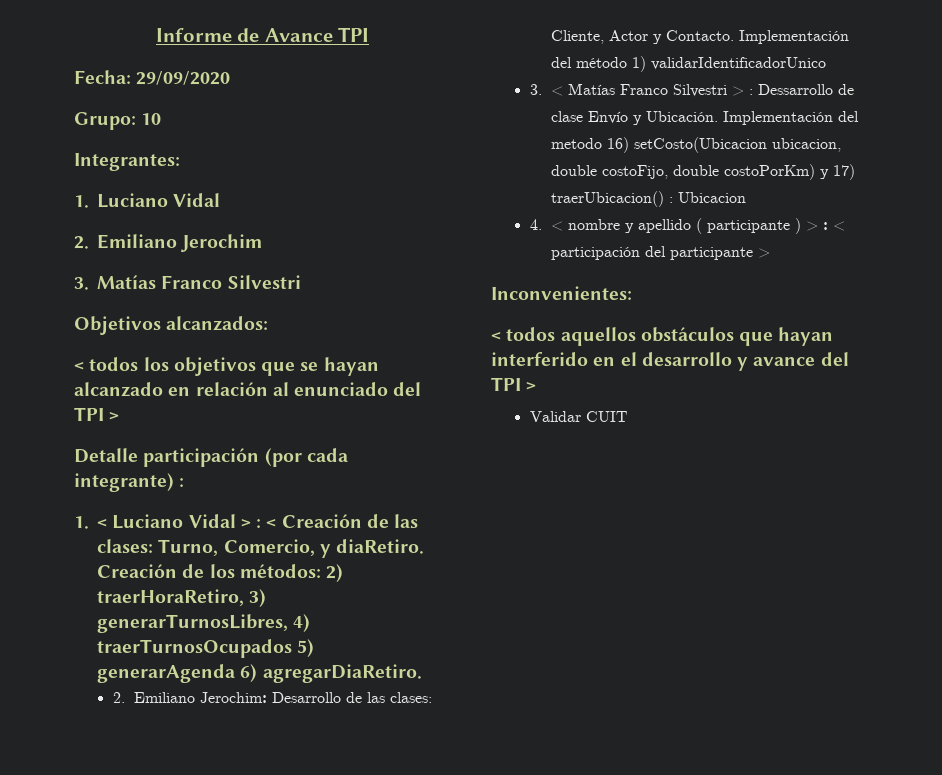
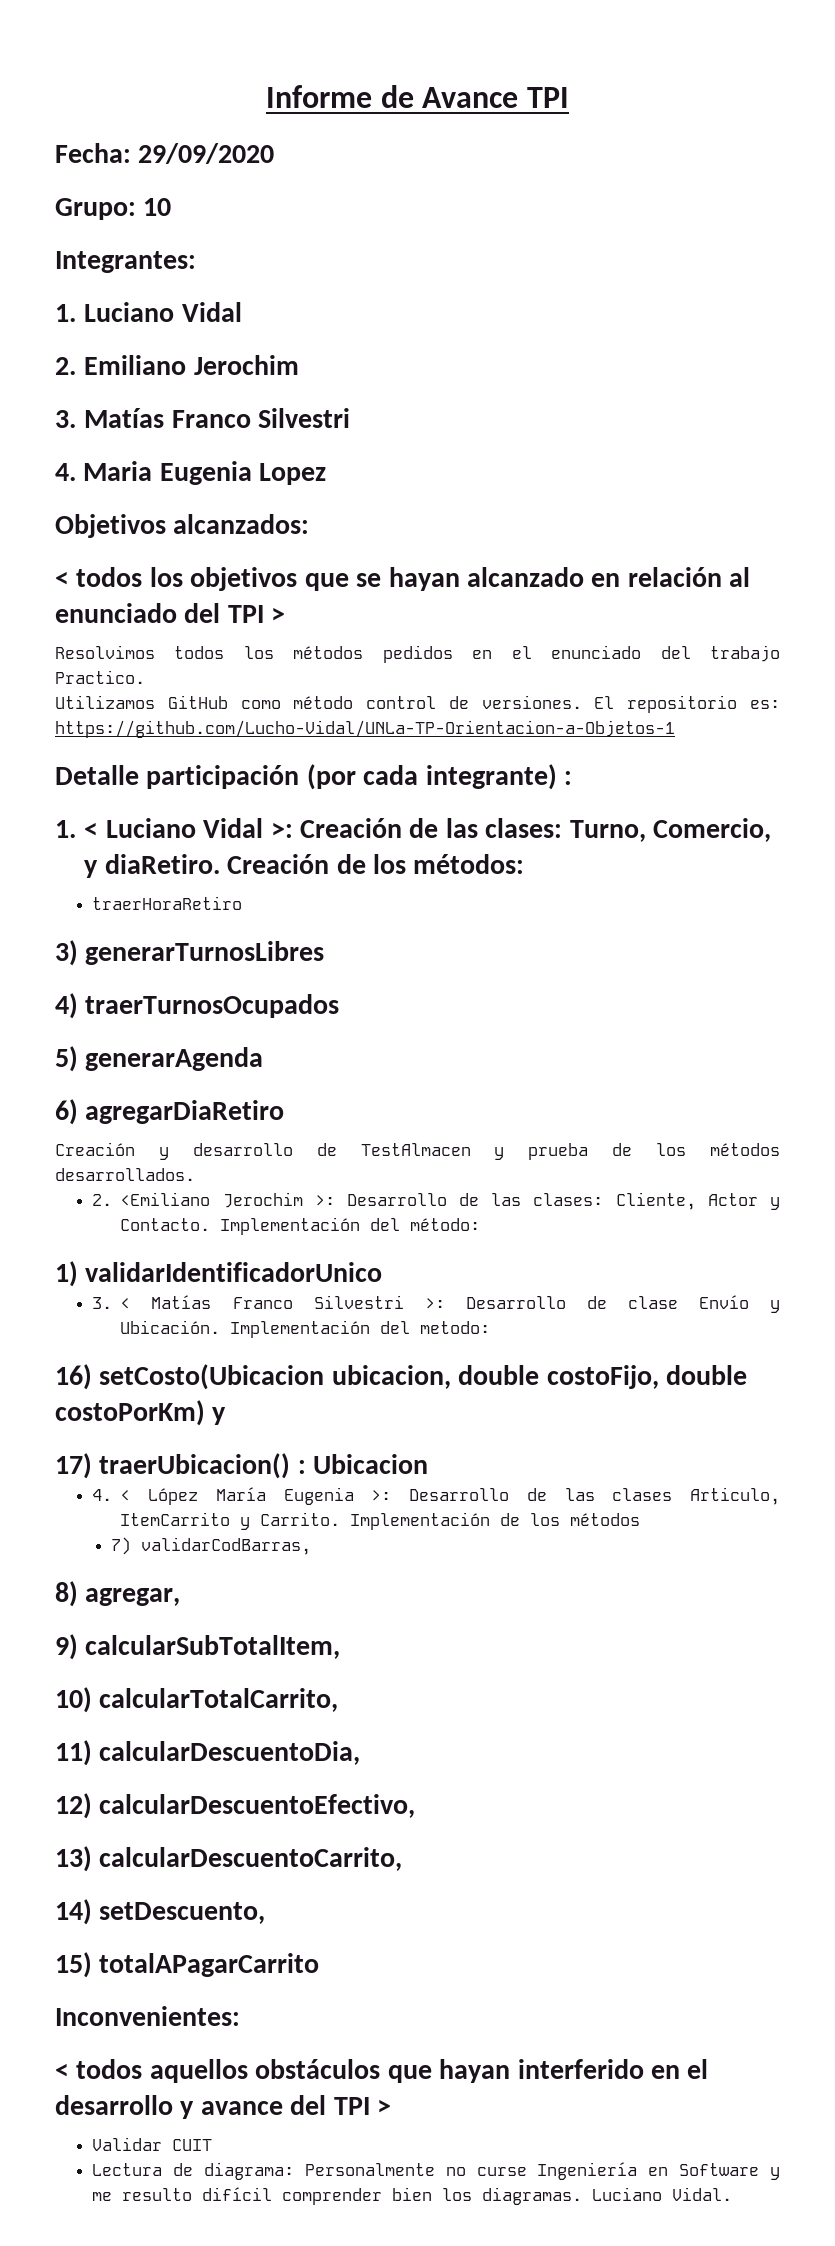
(301, 282) none -> [55,461,327,485] // 4. Maria Eugenia Lopez
(120, 416) none -> [55,645,781,663] [55,670,145,684] [55,695,781,713] [55,720,675,738] // Resolvimos todos los métodos pedidos en el enunciado del trabajo Practico. // Utilizamos GitHub como método control de versiones. El repositorio es: https://github.com/Lucho-Vidal/UNLa-TP-Orientacion-a-Objetos-1
[240,519,277,528] > : < -> [270,822,293,838] >:
[326,564,344,582] [97,589,267,607] [97,614,288,633] 2) traerHoraRetiro, 3) generarTurnosLibres, -> [92,896,243,910] [55,940,325,966] // traerHoraRetiro // 3) generarTurnosLibres //
(292, 648) none -> (340, 1006) //
[240,664,422,683] [112,692,267,703] 6) agregarDiaRetiro. // 2. Emiliano Jerochim: -> [55,1099,285,1125] [55,1142,781,1160] [55,1168,195,1181] [92,1192,335,1208] // 6) agregarDiaRetiro // Creación y desarrollo de TestAlmacen y prueba de los métodos desarrollados. // 2. <Emiliano Jerochim >:
[575,57,627,68] método -> [410,1218,481,1231] método: //
[731,84,833,96] > : Dessarrollo -> [424,1296,566,1309] >: Desarrollo
[550,138,602,149] metodo -> [420,1321,491,1334] metodo: //
(829, 174) none -> (227, 1416) //
[567,218,845,234] [550,246,770,260] nombre y apellido ( participante ) > : < participación del participante > -> [148,1487,780,1505] [120,1512,641,1530] [111,1537,312,1555] [55,1581,181,1607] [55,1634,341,1660] [55,1687,339,1713] [55,1740,361,1766] [55,1793,416,1819] [55,1846,403,1872] [55,1899,266,1925] [55,1952,320,1978] López María Eugenia >: Desarrollo de las clases Articulo, ItemCarrito y Carrito. Implementación de los métodos // 7) validarCodBarras, // 8) agregar, // 9) calcularSubTotalItem, // 10) calcularTotalCarrito, // 11) calcularDescuentoDia, // 12) calcularDescuentoEfectivo, // 13) calcularDescuentoCarrito, // 14) setDescuento, // 15) totalAPagarCarrito
(628, 416) none -> [92,2162,780,2180] [92,2187,733,2205] // Lectura de diagrama: Personalmente no curse Ingeniería en Software y me resulto difícil comprender bien los diagramas. Luciano Vidal.

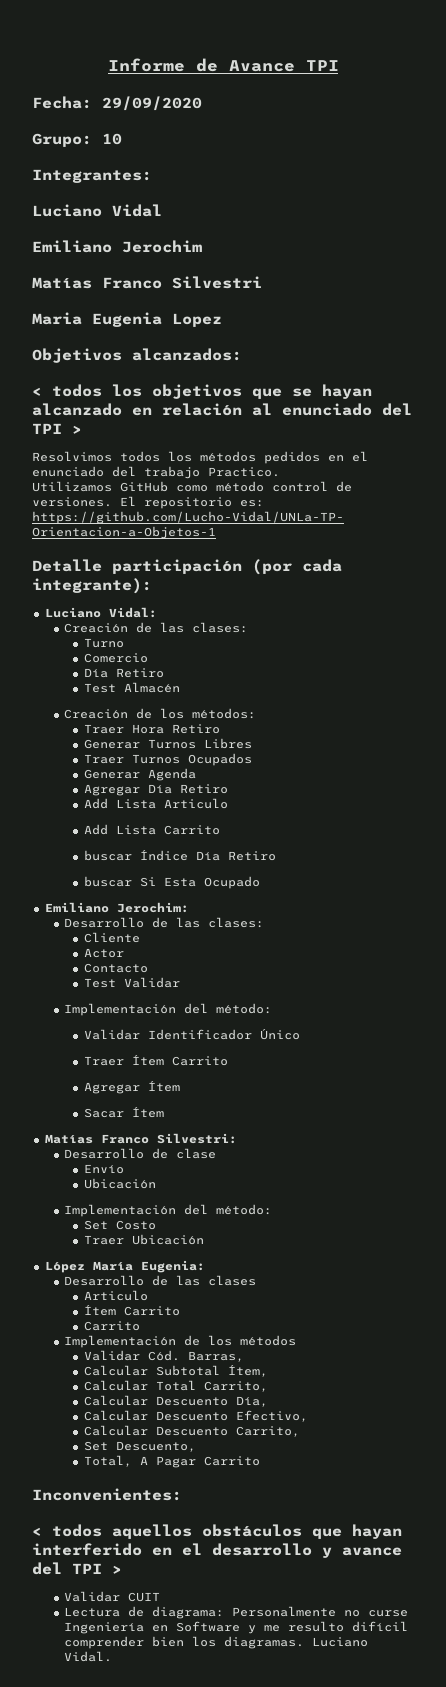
[55,304,76,322] 1. -> (152, 176) none
[55,357,76,375] 2. -> (162, 210) none
[55,410,76,428] 3. -> (202, 246) none
[55,463,76,481] 4. -> (262, 282) none
[425,764,573,790] [55,818,772,842] [84,854,525,878] [92,896,243,910] [55,940,325,966] [55,993,340,1019] [55,1046,264,1072] [55,1099,285,1125] [55,1142,781,1160] [55,1168,195,1181] [92,1192,335,1208] integrante) : // 1. < Luciano Vidal >: Creación de las clases: Turno, Comercio, y diaRetiro. Creación de los métodos: // traerHoraRetiro // 3) generarTurnosLibres // 4) traerTurnosOcupados // 5) generarAgenda // 6) agregarDiaRetiro // Creación y desarrollo de TestAlmacen y prueba de los métodos desarrollados. // 2. <Emiliano Jerochim >: -> [32,578,152,594] [44,607,157,618] [64,622,249,633] [83,638,124,648] [83,653,148,663] [83,668,164,678] [83,682,180,693] [64,708,257,719] [83,724,220,734] [83,738,252,749] [83,753,252,766] [83,768,196,781] [83,784,228,796] [83,798,228,809] [83,824,220,835] [83,850,276,861] [83,876,260,889] [44,902,189,913] integrante): // Luciano Vidal: // Creación de las clases: // Turno // Comercio // Día Retiro // Test Almacén // Creación de los métodos: // Traer Hora Retiro // Generar Turnos Libres // Traer Turnos Ocupados // Generar Agenda // Agregar Día Retiro // Add Lista Articulo // Add Lista Carrito // buscar Índice Día Retiro // buscar Si Esta Ocupado // Emiliano Jerochim: //
[615,1192,696,1210] Cliente, -> [83,932,140,943] // Cliente //
[770,1197,780,1210] [120,1217,481,1235] [55,1261,383,1287] [92,1295,445,1309] y Contacto. Implementación del método: // 1) validarIdentificadorUnico // 3. < Matías Franco Silvestri >: -> [83,963,148,973] [83,977,180,988] [64,1003,273,1016] [83,1029,300,1040] [83,1055,228,1066] [83,1081,180,1094] [83,1107,164,1118] [44,1133,237,1144] // Contacto // Test Validar // Implementación del método: // Validar Identificador Único // Traer Ítem Carrito // Agregar Ítem // Sacar Ítem // Matías Franco Silvestri: //
(678, 1302) none -> (217, 1153) //
[769,1300,780,1313] [120,1320,491,1338] [55,1364,748,1390] [55,1400,227,1426] [55,1453,429,1479] [92,1487,392,1505] y Ubicación. Implementación del metodo: // 16) setCosto(Ubicacion ubicacion, double costoFijo, double costoPorKm) y // 17) traerUbicacion() : Ubicacion // 4. < López María Eugenia >: -> [83,1178,156,1189] [64,1204,273,1217] [83,1220,156,1230] [83,1234,204,1245] [44,1260,205,1273] // Ubicación // Implementación del método: // Set Costo // Traer Ubicación // López María Eugenia: //
[690,1487,780,1505] [120,1512,341,1530] Articulo, ItemCarrito y Carrito. -> [83,1290,148,1301] [83,1305,180,1316] [83,1321,140,1331] // Articulo // Ítem Carrito // Carrito //
[111,1537,312,1555] [55,1581,181,1607] [55,1634,341,1660] [55,1687,339,1713] [55,1740,361,1766] [55,1793,416,1819] [55,1846,403,1872] [55,1899,266,1925] [55,1952,320,1978] 7) validarCodBarras, // 8) agregar, // 9) calcularSubTotalItem, // 10) calcularTotalCarrito, // 11) calcularDescuentoDia, // 12) calcularDescuentoEfectivo, // 13) calcularDescuentoCarrito, // 14) setDescuento, // 15) totalAPagarCarrito -> [83,1350,244,1362] [83,1365,268,1377] [83,1380,268,1392] [83,1395,268,1407] [83,1410,308,1422] [83,1425,300,1437] [83,1441,196,1452] [83,1455,260,1468] Validar Cód. Barras, // Calcular Subtotal Ítem, // Calcular Total Carrito, // Calcular Descuento Día, // Calcular Descuento Efectivo, // Calcular Descuento Carrito, // Set Descuento, // Total, A Pagar Carrito

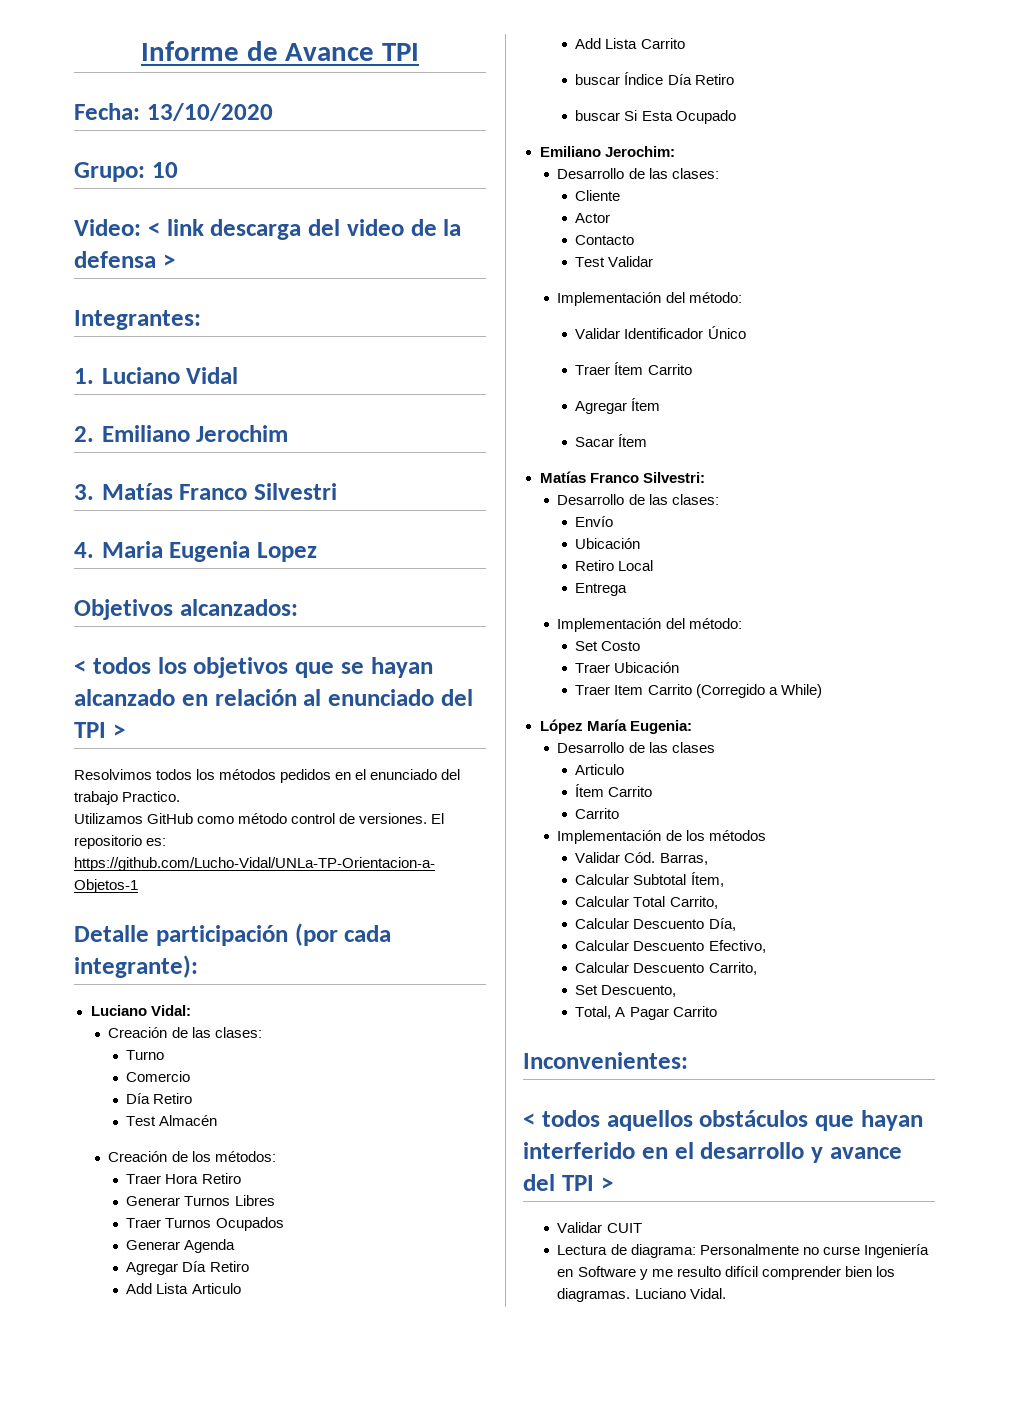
[102,96,202,111] 29/09/2020 -> [146,103,273,121] 13/10/2020
(122, 139) none -> [74,219,462,240] [74,251,175,268] // Video: < link descarga del video de la defensa >
(152, 176) none -> [74,368,94,384] 1.
(162, 210) none -> [74,426,94,442] 2.
(202, 246) none -> [74,484,94,500] 3.
(262, 282) none -> [74,542,94,558] 4.
[176,1148,217,1159] clase -> [648,494,719,505] las clases:
(156, 1183) none -> [575,560,654,571] [575,583,628,596] // Retiro Local // Entrega
(204, 1239) none -> [575,684,822,698] // Traer Item Carrito (Corregido a While)

